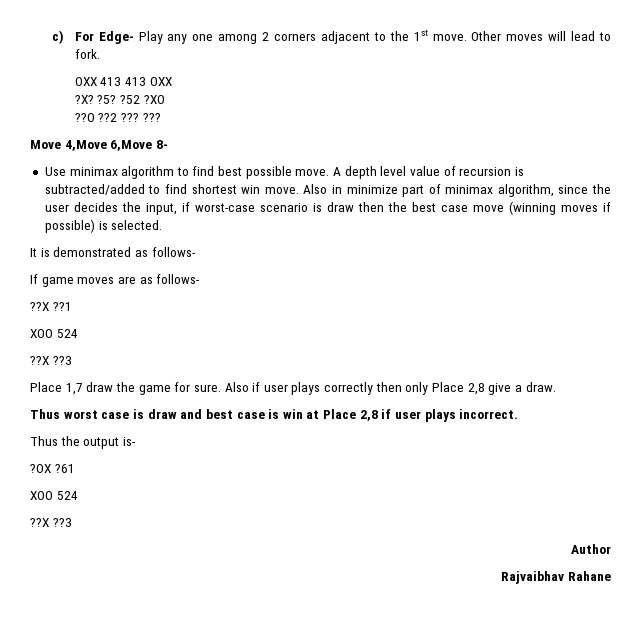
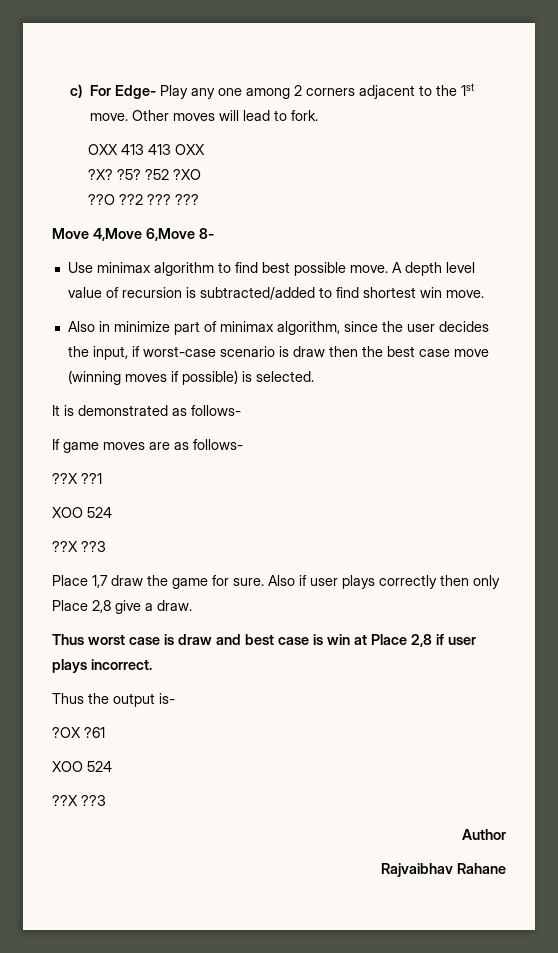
(299, 190) none -> (484, 294) //

